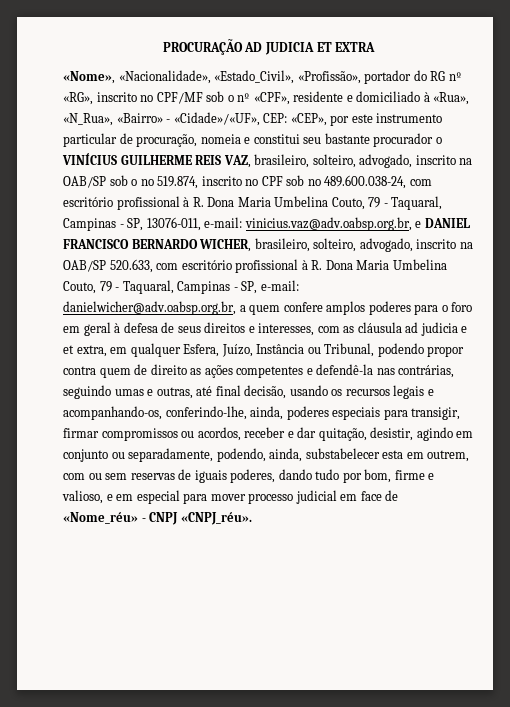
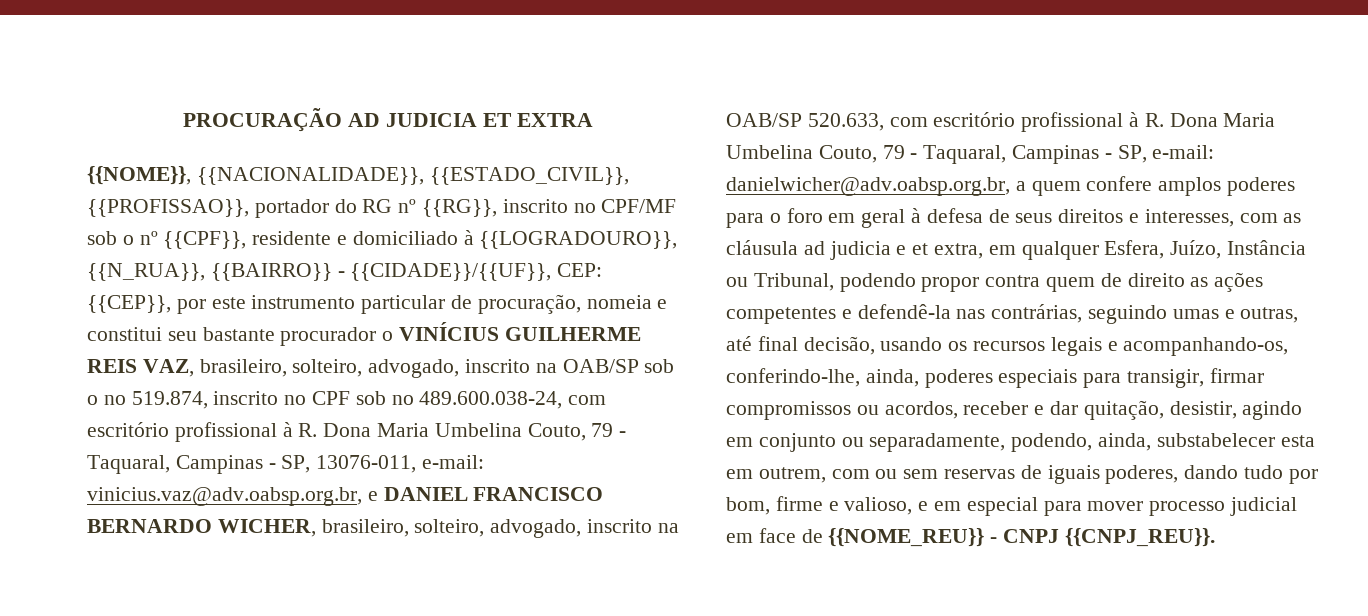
[63,70,361,84] «Nome», «Nacionalidade», «Estado_Civil», «Profissão», -> [87,166,629,185] [87,199,249,217] {{NOME}}, {{NACIONALIDADE}}, {{ESTADO_CIVIL}}, {{PROFISSAO}},
[63,92,93,105] «RG», -> [422,199,498,217] {{RG}},
[253,92,290,105] «CPF», -> [163,231,247,249] {{CPF}},
[433,92,470,105] [63,112,327,126] «Rua», «N_Rua», «Bairro» - «Cidade»/«UF», CEP: «CEP», -> [479,231,678,249] [87,263,603,281] [87,295,171,313] {{LOGRADOURO}}, {{N_RUA}}, {{BAIRRO}} - {{CIDADE}}/{{UF}}, CEP: {{CEP}},
[63,512,138,524] «Nome_réu» -> [828,528,985,547] {{NOME_REU}}
[180,512,252,525] «CNPJ_réu». -> [1064,528,1215,547] {{CNPJ_REU}}.

